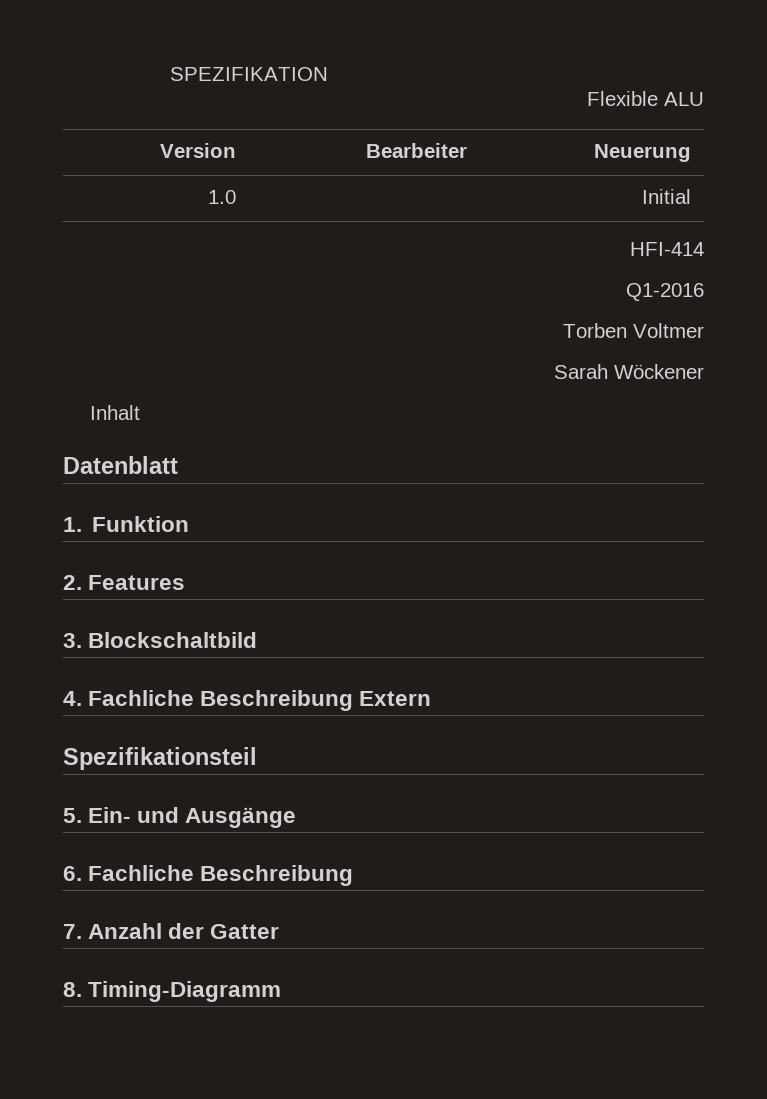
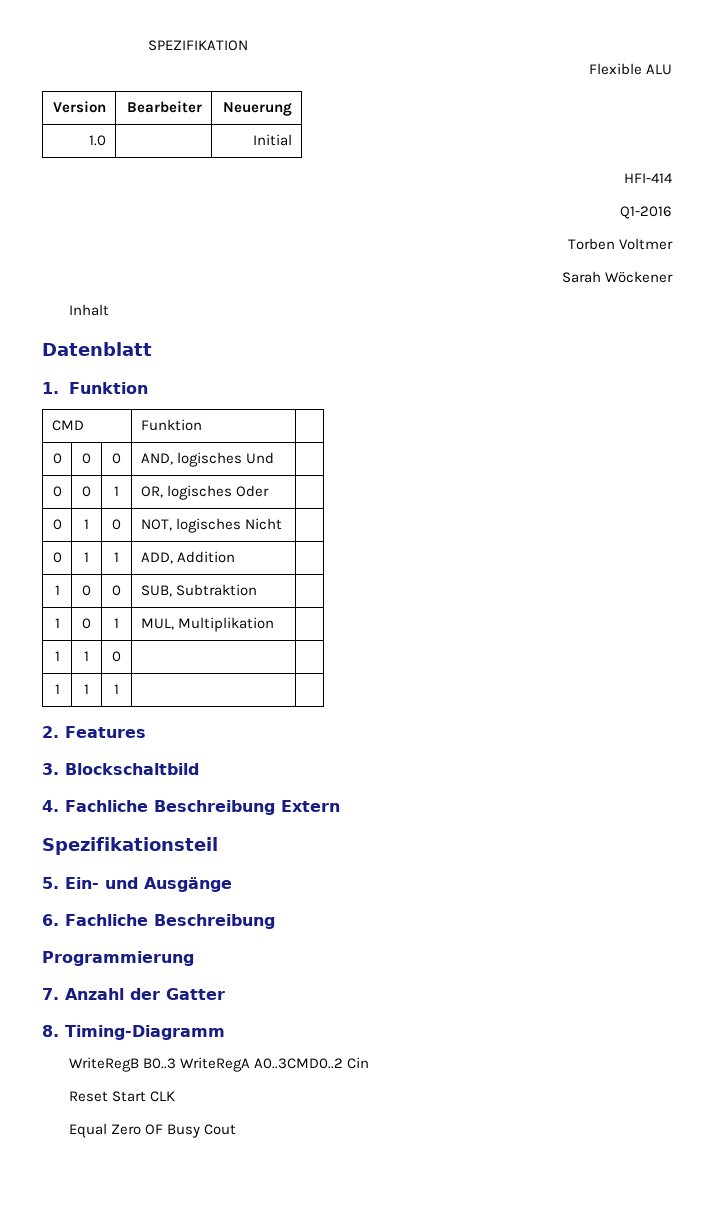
(190, 524) none -> [51,420,84,431] [140,419,202,431] [52,453,62,464] [82,453,91,464] [112,453,121,464] [140,452,275,467] [52,486,62,497] [82,486,91,497] [114,486,119,496] [140,485,270,500] [52,519,62,530] [84,519,89,529] [112,519,121,530] [140,518,283,533] [52,552,62,563] [84,552,89,562] [114,552,119,562] [140,551,235,564] [54,585,60,595] [82,585,91,596] [112,585,121,596] [140,584,257,597] [54,618,60,628] [82,618,91,629] [114,618,119,628] [140,617,274,632] [54,651,60,661] [84,651,89,661] [112,651,121,662] [54,684,60,694] [84,684,89,694] [114,684,119,694] // CMD | Funktion | // 0 | 0 | 0 | AND, logisches Und | // 0 | 0 | 1 | OR, logisches Oder | // 0 | 1 | 0 | NOT, logisches Nicht | // 0 | 1 | 1 | ADD, Addition | // 1 | 0 | 0 | SUB, Subtraktion | // 1 | 0 | 1 | MUL, Multiplikation | // 1 | 1 | 0 | | // 1 | 1 | 1 | |
(354, 875) none -> [42,951,194,966] // Programmierung
(282, 991) none -> [68,1057,369,1072] [68,1091,175,1102] [68,1123,236,1138] // WriteRegB B0..3 WriteRegA A0..3CMD0..2 Cin // Reset Start CLK // Equal Zero OF Busy Cout

